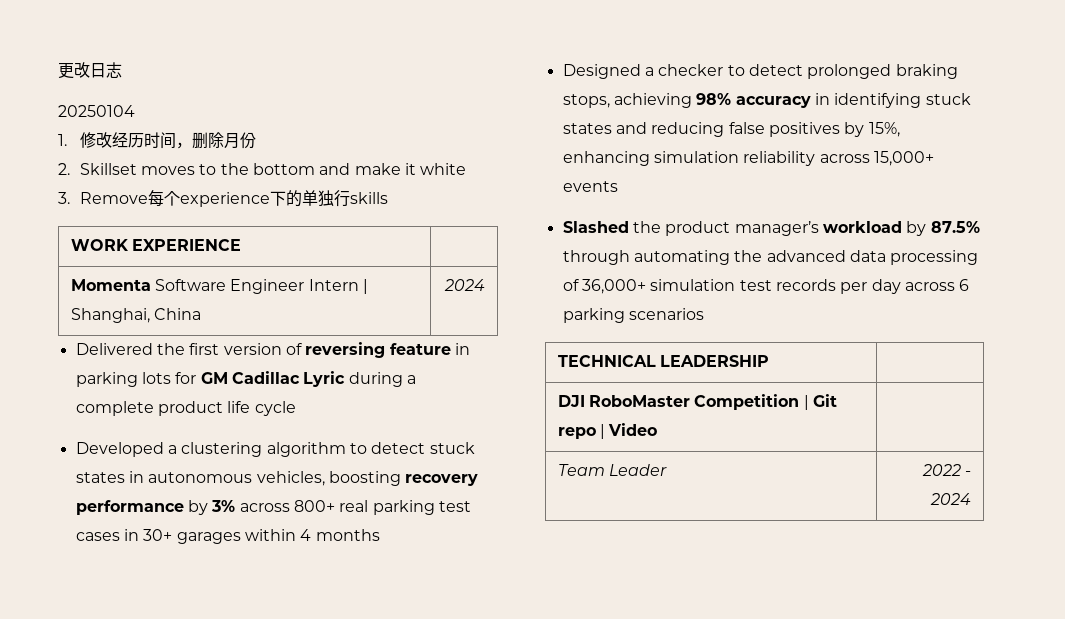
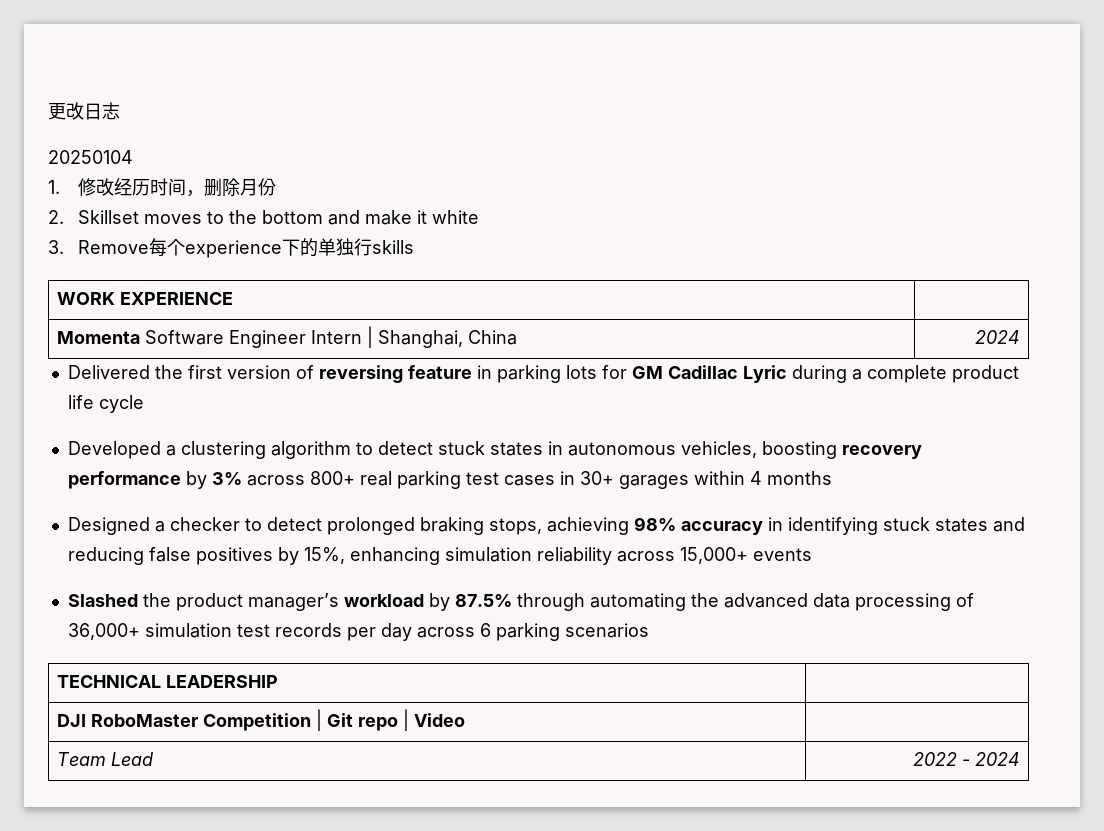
[609,464,668,476] Leader -> [110,752,153,766] Lead

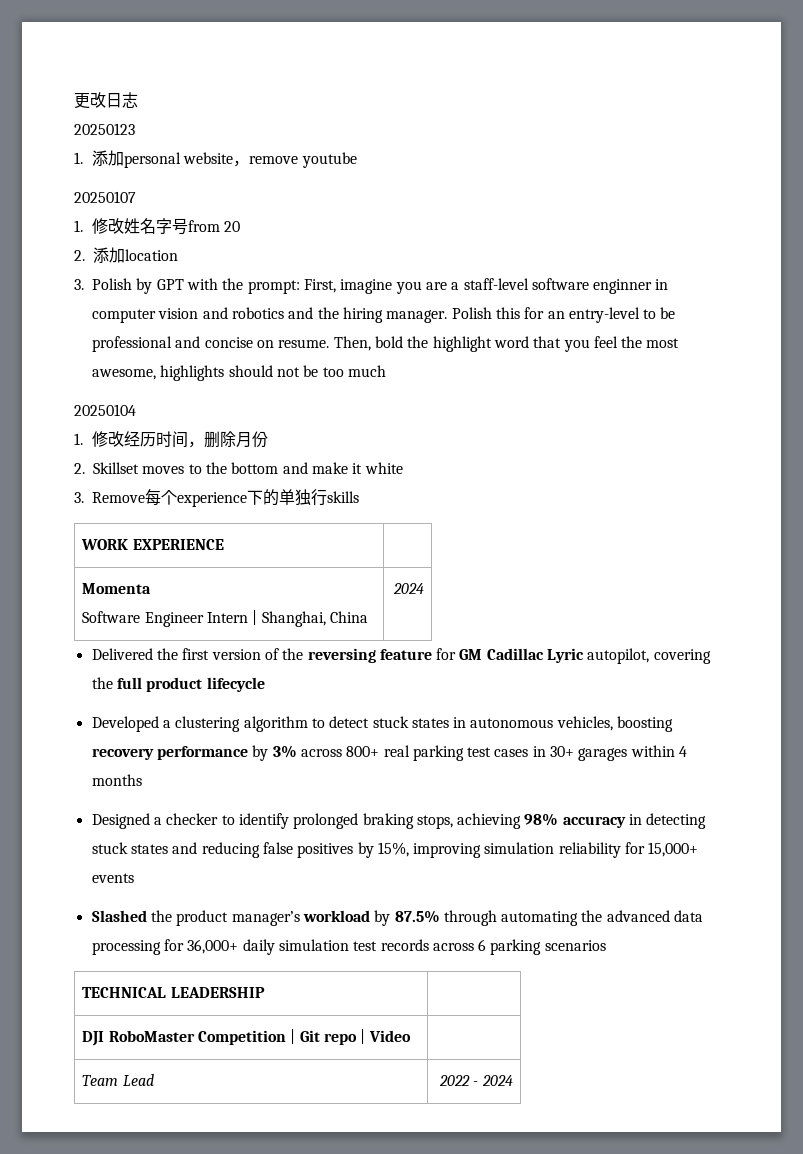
(120, 111) none -> [74,123,135,135] [74,150,357,168] [74,191,136,203] [74,218,241,235] [74,247,178,263] [74,278,669,294] [92,307,676,323] [92,336,680,352] [92,365,386,381] // 20250123 // 1.添加personal website，remove youtube // 20250107 // 1.修改姓名字号from 20 // 2.添加location // 3. Polish by GPT with the prompt: First, imagine you are a staff-level software enginner in computer vision and robotics and the hiring manager. Polish this for an entry-level to be professional and concise on resume. Then, bold the highlight word that you feel the most awesome, highlights should not be too much
(140, 337) none -> (152, 588) //
(314, 372) none -> [282,648,304,660] the
[476,365,597,383] in parking lots -> (432, 654) none
[791,365,1019,383] [67,395,144,413] during a complete product life cycle -> [587,648,711,664] [91,677,265,692] autopilot, covering the full product lifecycle
[266,517,322,531] detect -> [238,813,289,829] identify
[787,517,878,535] identifying -> [646,813,707,829] detecting
[349,547,440,565] enhancing -> [413,843,482,858] improving
[616,551,675,562] across -> [625,842,646,854] for
[955,593,974,607] [67,623,140,640] of 36,000+ -> [163,939,275,955] for 36,000+ daily
[346,623,412,641] per day -> (429, 945) none

